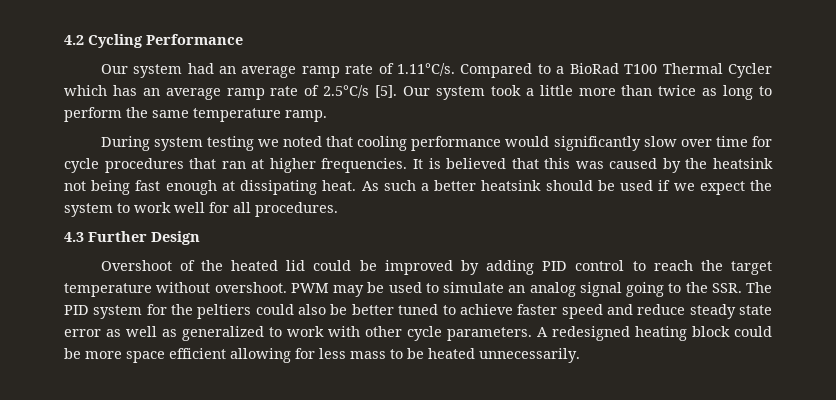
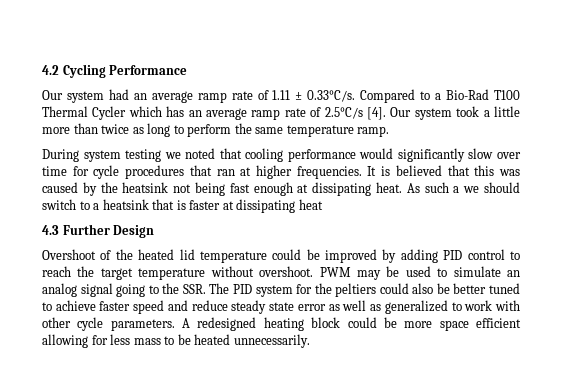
[397,63,456,76] 1.11°C/s. -> [272,90,356,102] 1.11 ± 0.33°C/s.
[569,63,619,74] BioRad -> [446,89,490,100] Bio-Rad
[375,85,398,98] [5]. -> [367,107,386,120] [4].
[434,180,772,195] [64,202,338,217] better heatsink should be used if we expect the system to work well for all procedures. -> [463,182,521,193] [42,199,323,213] we should switch to a heatsink that is faster at dissipating heat
(306, 265) none -> [199,251,267,263] temperature

